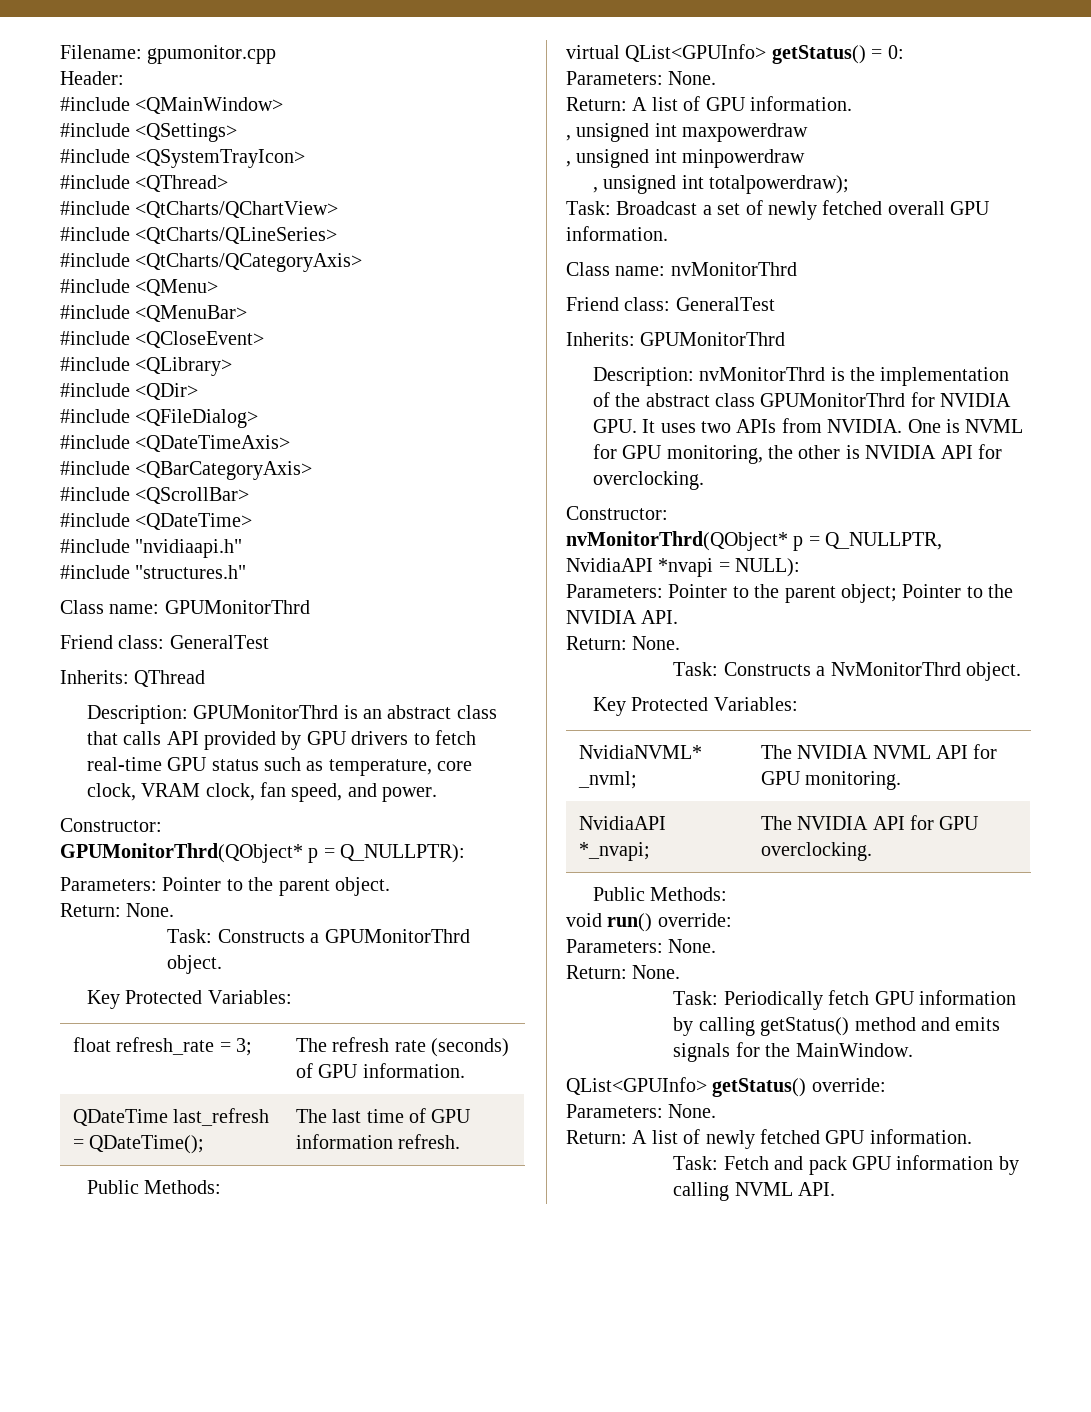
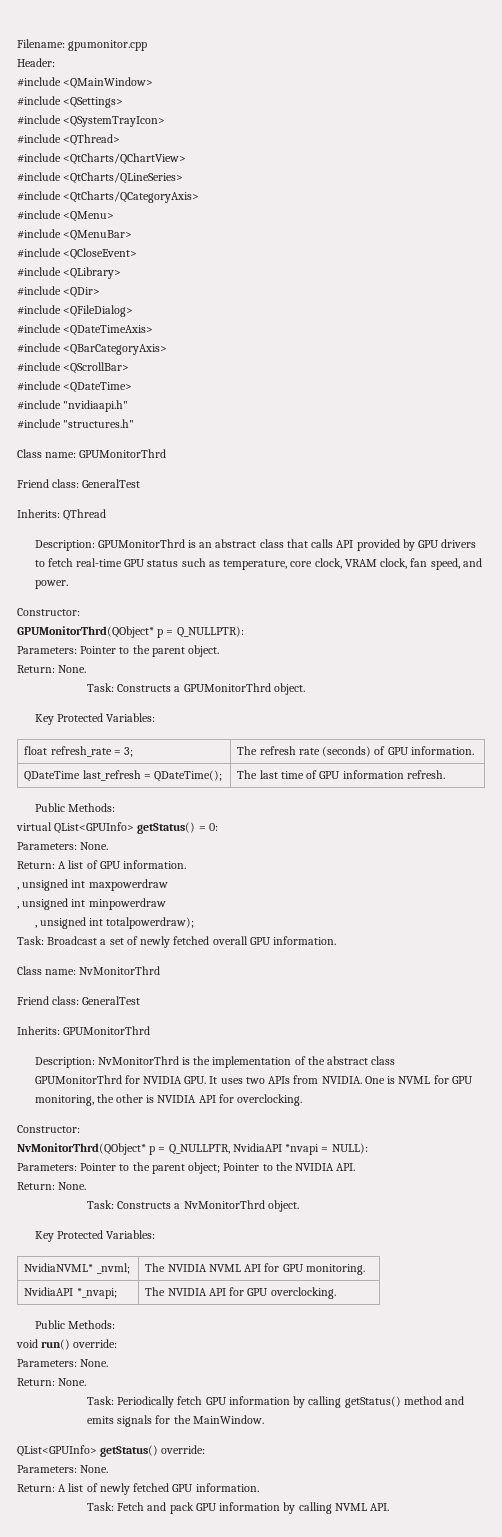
[670,262,797,276] nvMonitorThrd -> [79,966,161,975] NvMonitorThrd
[699,367,826,381] nvMonitorThrd -> [97,1056,179,1065] NvMonitorThrd
[566,531,788,551] nvMonitorThrd(QObject* -> [17,1143,146,1155] NvMonitorThrd(QObject*

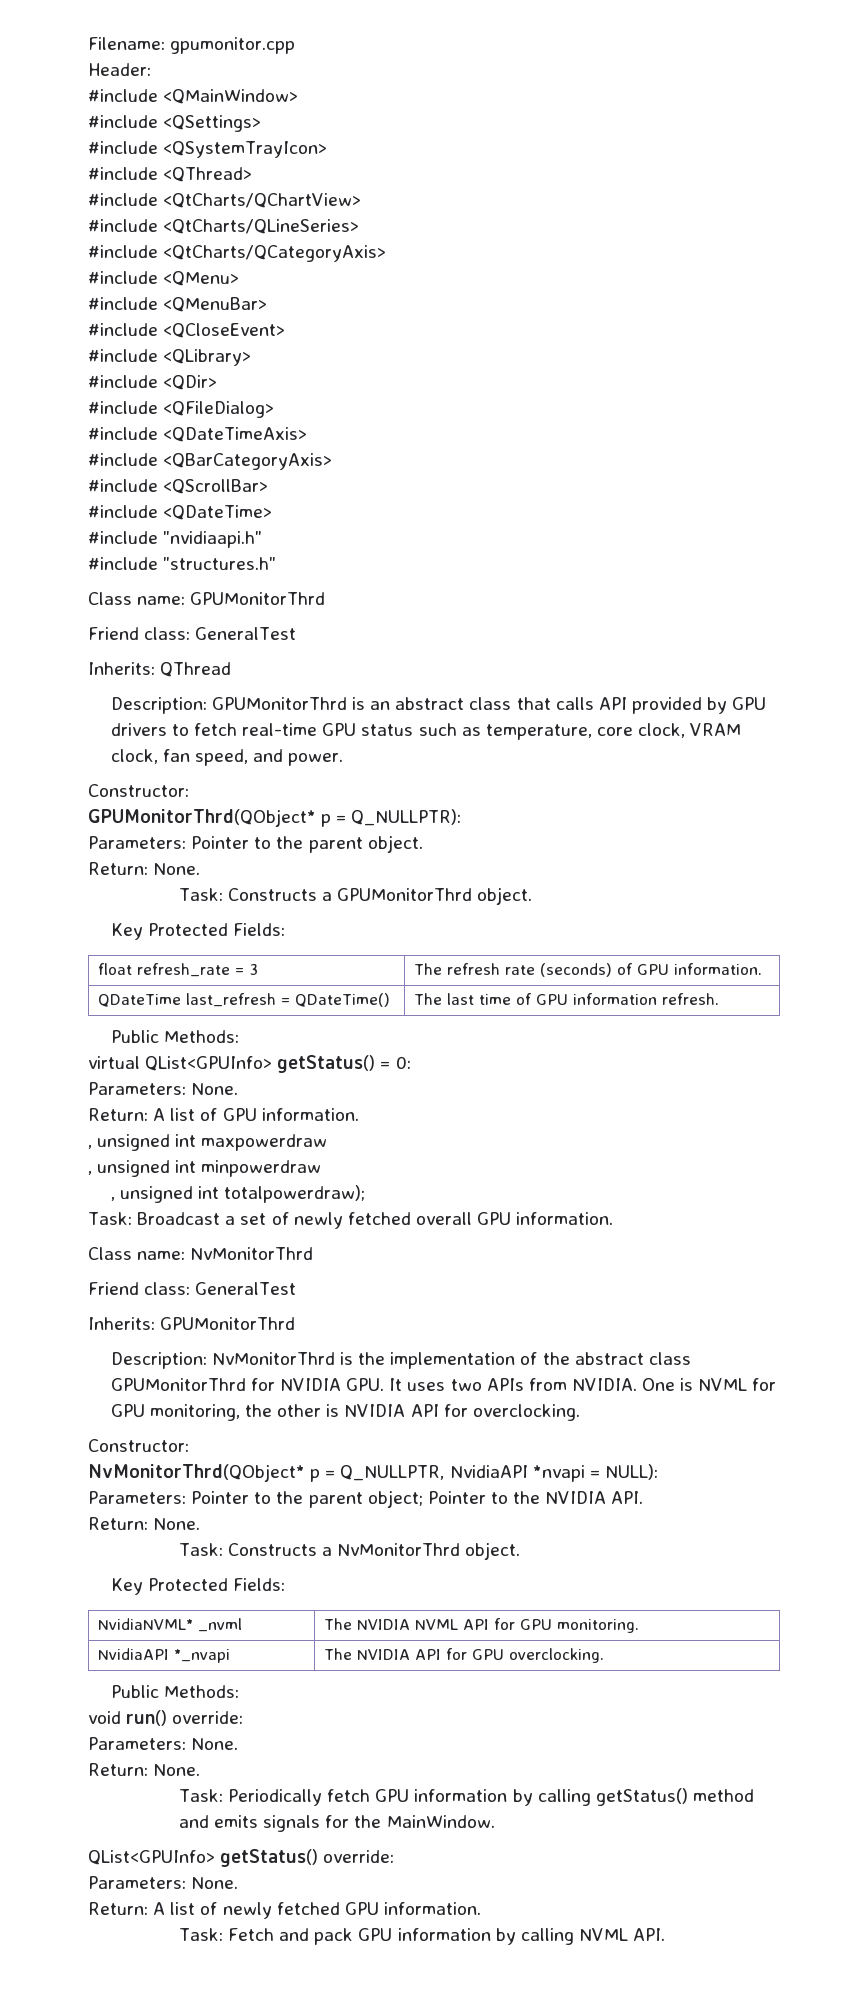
[105,713,155,722] Variables: -> [232,923,285,936] Fields:
[124,747,134,757] 3; -> [249,964,259,975] 3
[154,770,223,782] QDateTime(); -> [295,993,391,1007] QDateTime()
[105,1230,155,1239] Variables: -> [232,1578,285,1591] Fields:
[96,1263,130,1274] _nvml; -> [198,1618,243,1632] _nvml
[76,1288,117,1299] *_nvapi; -> [174,1649,231,1663] *_nvapi

